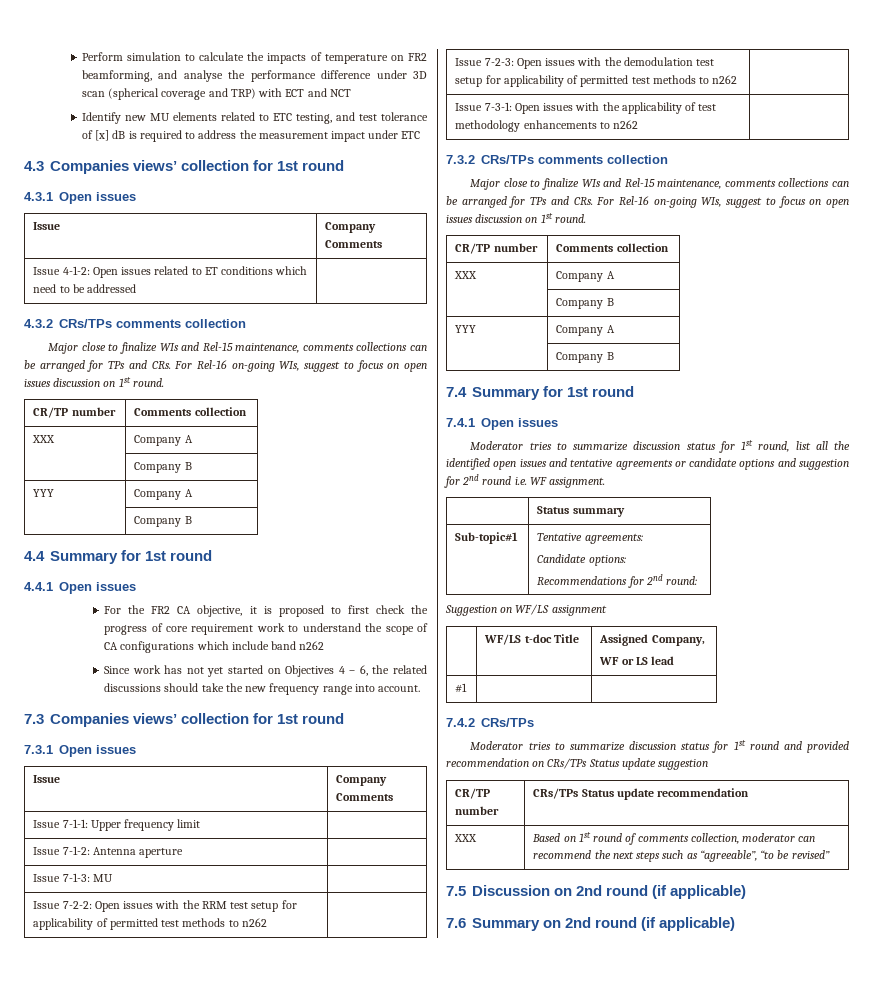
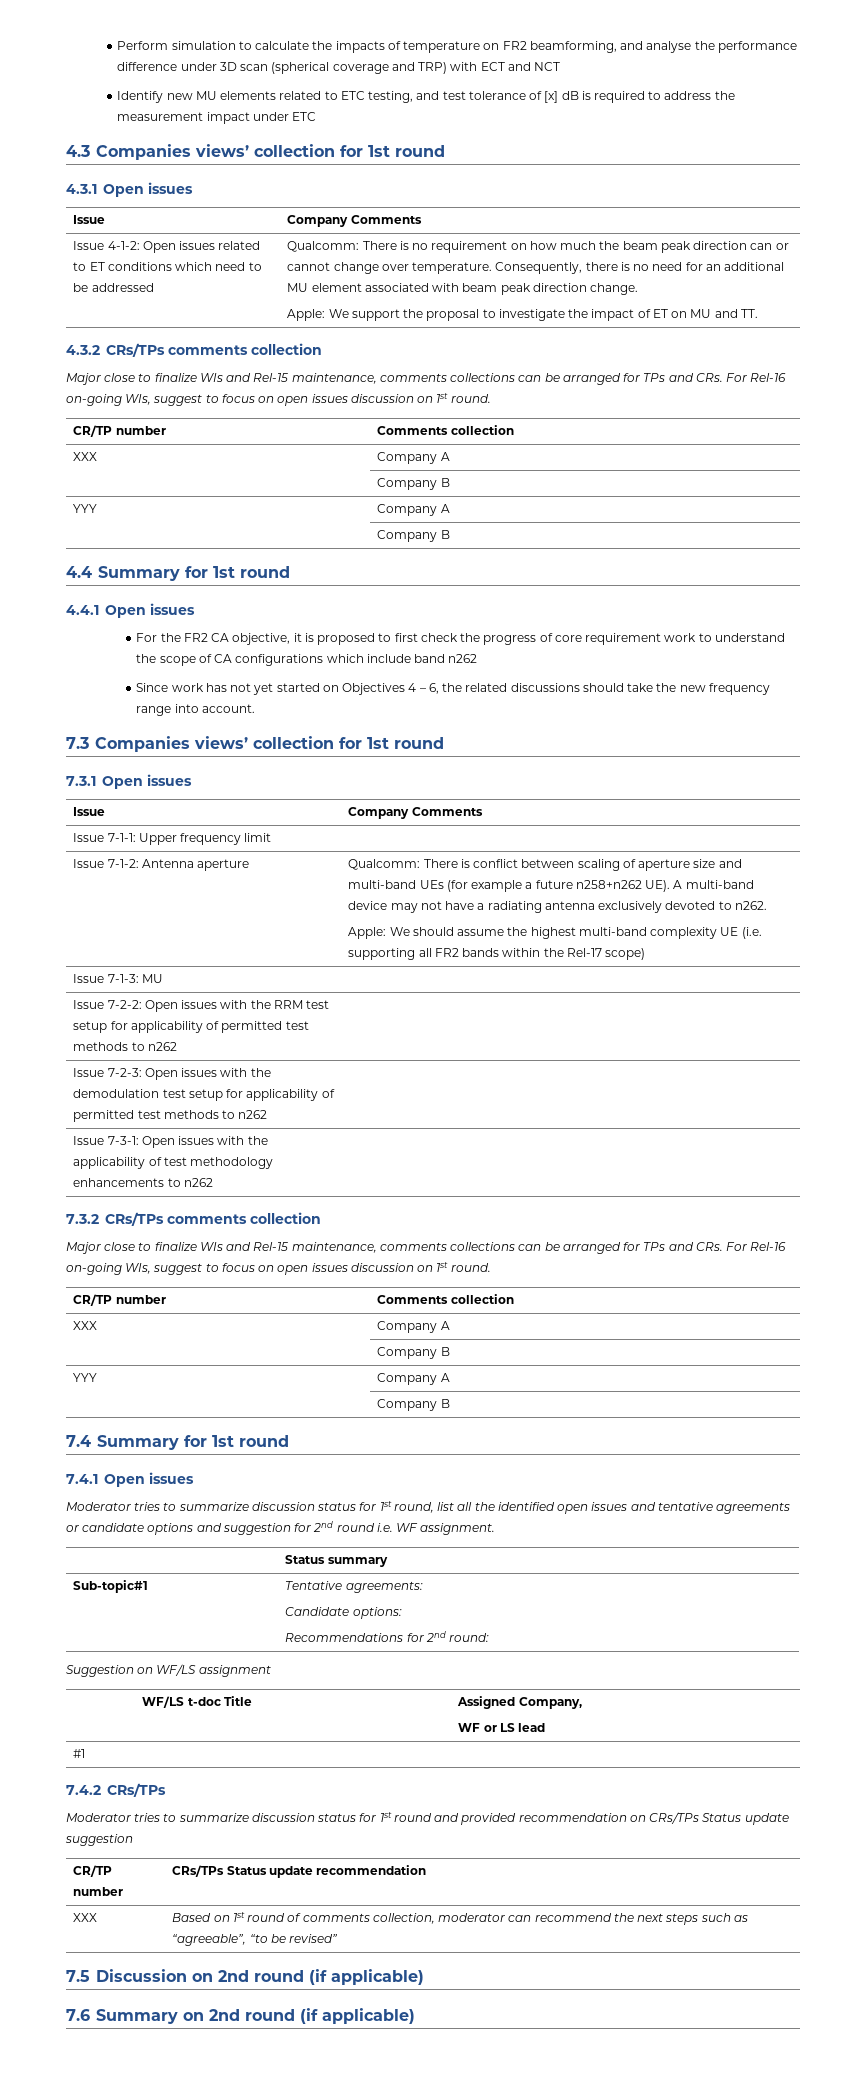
(137, 288) none -> [287,241,789,253] [287,262,785,274] [287,283,639,295] [287,309,758,321] Qualcomm: There is no requirement on how much the beam peak direction can or cannot change over temperature. Consequently, there is no need for an additional MU element associated with beam peak direction change. // Apple: We support the proposal to investigate the impact of ET on MU and TT.
(184, 853) none -> [348,859,742,871] [348,880,754,892] [348,901,767,913] [348,927,762,939] [348,948,646,960] Qualcomm: There is conflict between scaling of aperture size and multi-band UEs (for example a future n258+n262 UE). A multi-band device may not have a radiating antenna exclusively devoted to n262. // Apple: We should assume the highest multi-band complexity UE (i.e. supporting all FR2 bands within the Rel-17 scope)

